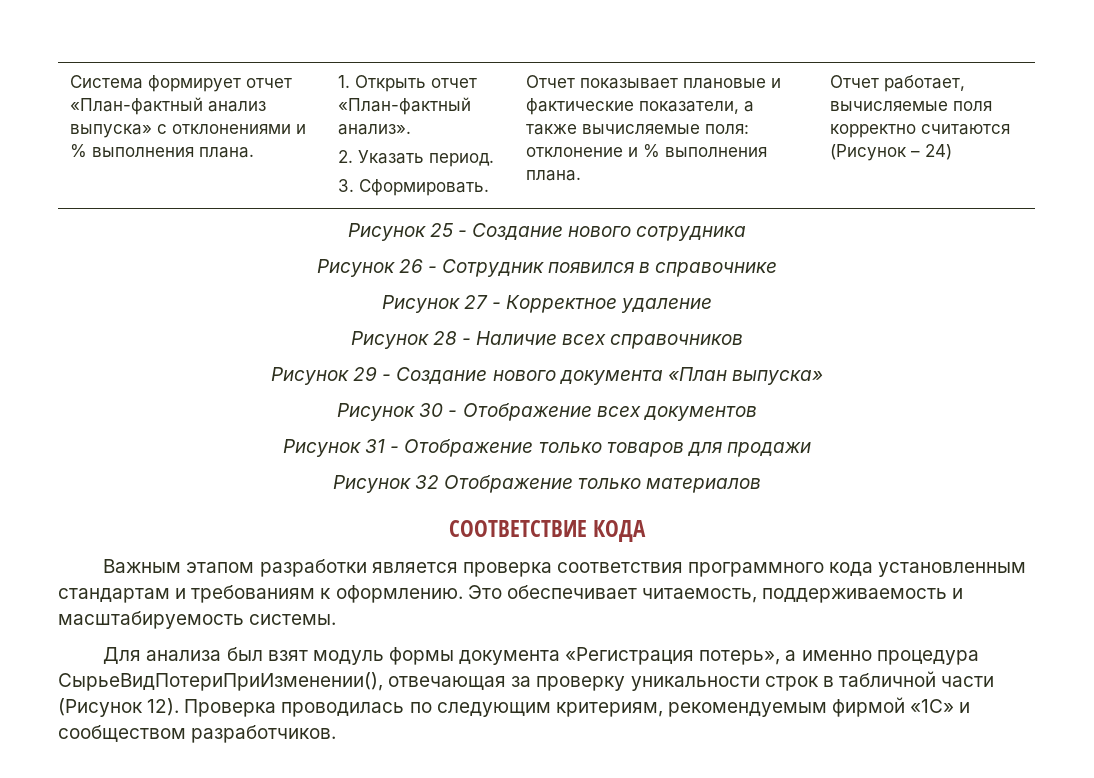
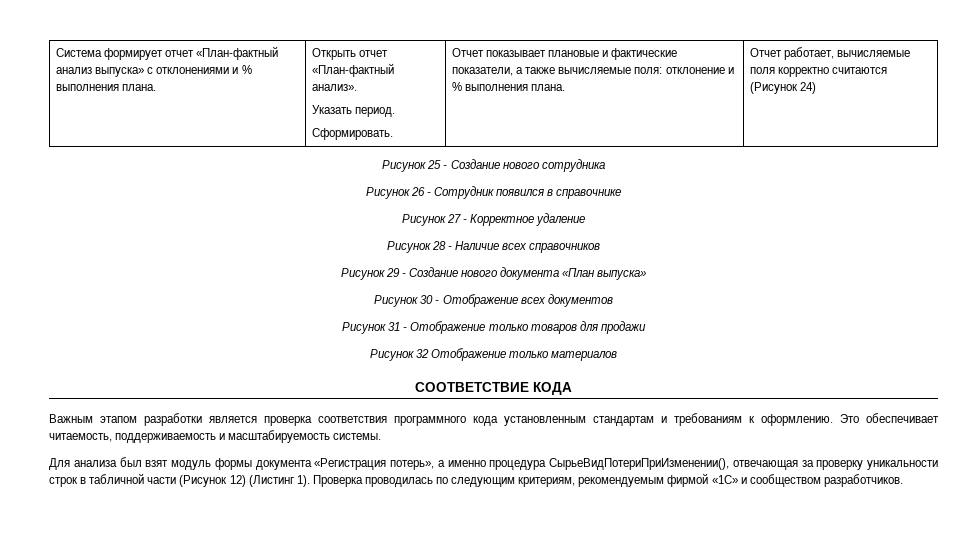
[337,75,350,88] 1. -> (157, 87) none
[337,150,353,163] 2. -> (357, 87) none
[337,179,354,192] 3. -> (396, 112) none
[910,151,920,157] – -> (798, 88) none
[147,698,180,716] 12). -> [229,475,310,487] 12) (Листинг 1).

